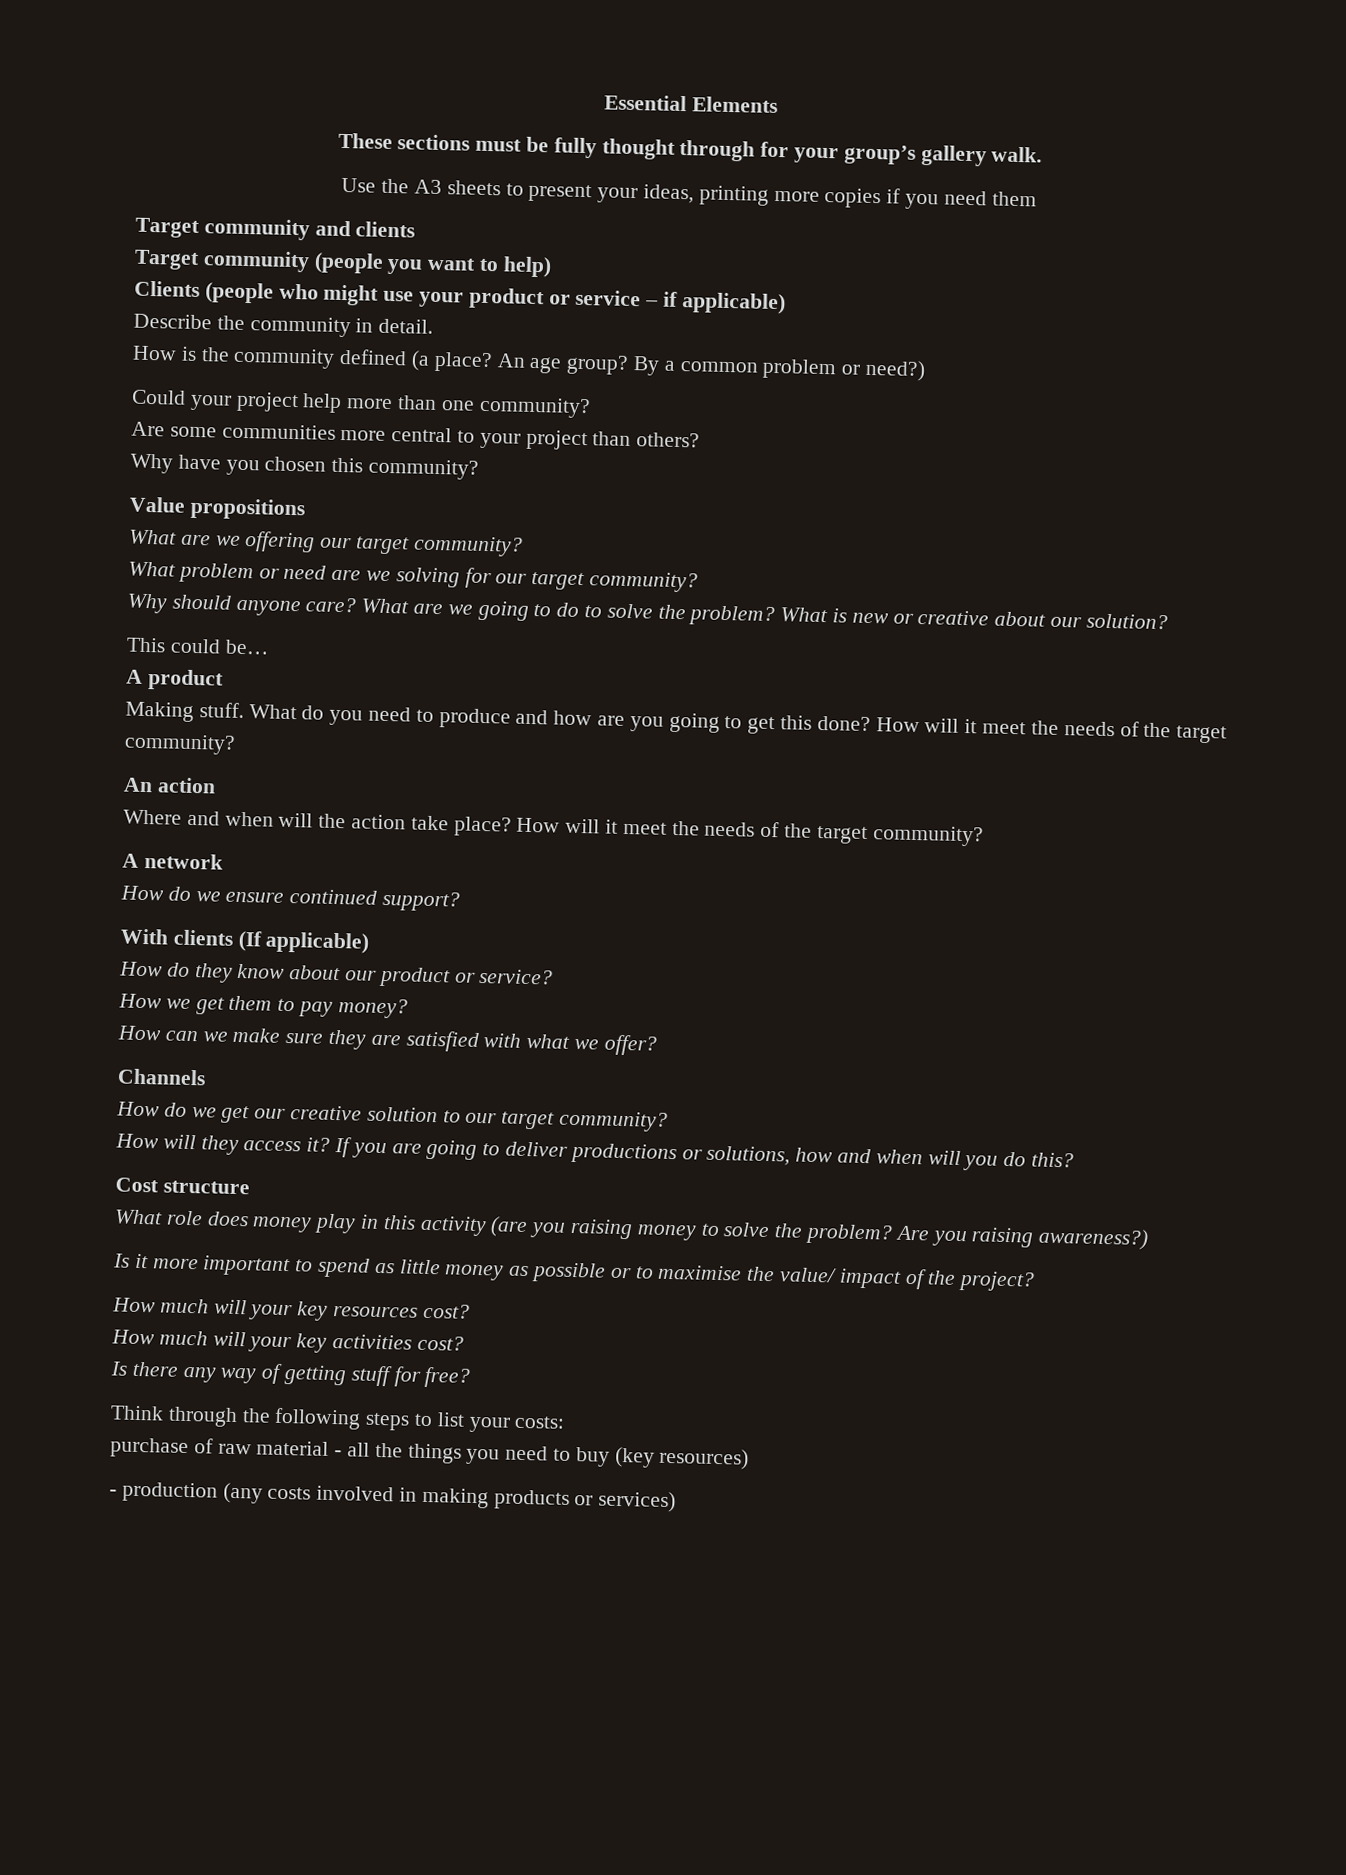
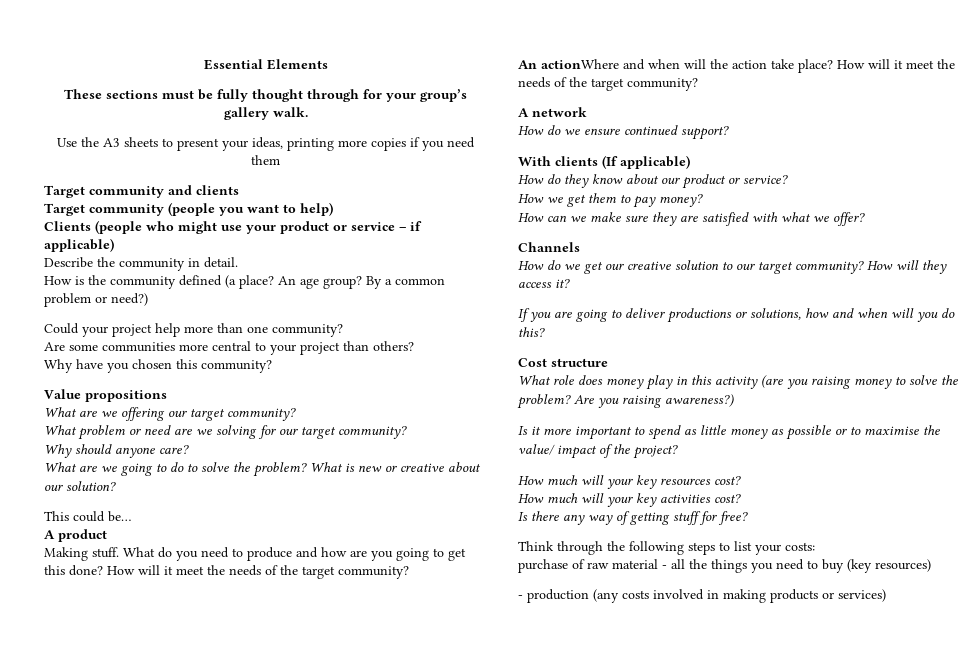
(357, 605) none -> (189, 449) //
[156,777,216,794] [123,809,182,825] action // Where -> [541,59,619,69] actionWhere
(669, 1121) // -> (864, 267) none
(331, 1144) none -> (570, 283) //

